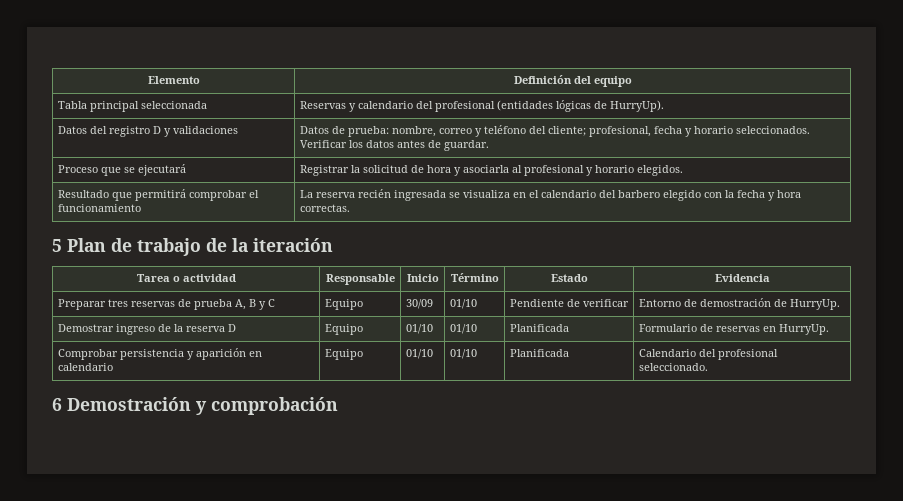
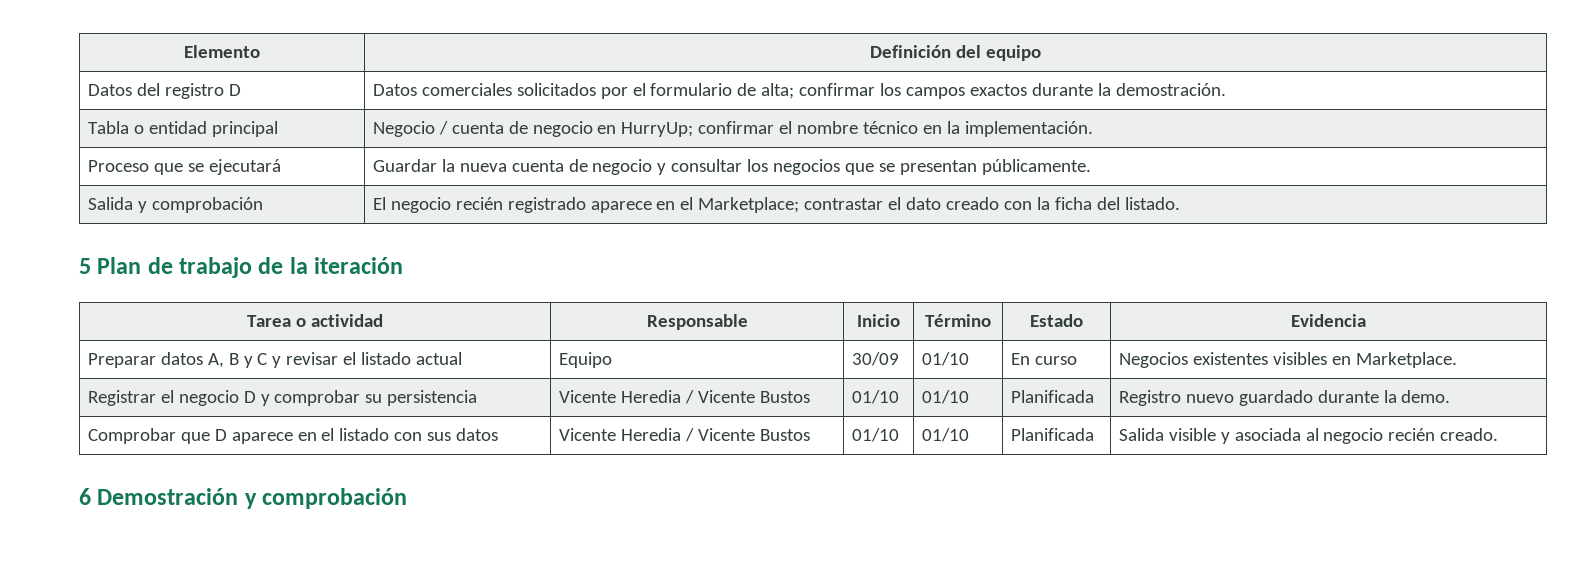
[57,101,207,112] [299,100,664,112] // Tabla principal seleccionada | Reservas y calendario del profesional (entidades lógicas de HurryUp). -> (1041, 53) none
[163,126,238,137] [299,125,810,137] [299,140,489,151] [57,164,186,176] [299,165,683,176] [57,189,259,201] [57,204,141,212] [299,189,801,201] [299,204,350,212] y validaciones | Datos de prueba: nombre, correo y teléfono del cliente; profesional, fecha y horario seleccionados. Verificar los datos antes de guardar. // Proceso que se ejecutará | Registrar la solicitud de hora y asociarla al profesional y horario elegidos. // Resultado que permitirá comprobar el funcionamiento | La reserva recién ingresada se visualiza en el calendario del barbero elegido con la fecha y hora correctas. -> [372,83,1227,99] [87,121,278,137] [372,121,1094,137] [87,159,281,175] [372,159,1092,175] [87,197,263,213] [372,197,1181,213] | Datos comerciales solicitados por el formulario de alta; confirmar los campos exactos durante la demostración. // Tabla o entidad principal | Negocio / cuenta de negocio en HurryUp; confirmar el nombre técnico en la implementación. // Proceso que se ejecutará | Guardar la nueva cuenta de negocio y consultar los negocios que se presentan públicamente. // Salida y comprobación | El negocio recién registrado aparece en el Marketplace; contrastar el dato creado con la ficha del listado.
[107,299,232,310] tres reservas de prueba -> [160,352,203,365] datos
[324,299,363,310] [405,299,433,309] [449,299,477,309] [509,299,629,307] [638,298,840,310] [57,324,236,335] [324,324,363,335] [405,324,433,334] [449,324,477,334] [509,324,569,332] [638,324,829,335] [57,348,262,360] [57,363,113,371] [324,349,363,360] [405,349,433,359] [449,349,477,359] [509,349,569,357] [638,349,778,360] [638,363,708,371] | Equipo | 30/09 | 01/10 | Pendiente de verificar | Entorno de demostración de HurryUp. // Demostrar ingreso de la reserva D | Equipo | 01/10 | 01/10 | Planificada | Formulario de reservas en HurryUp. // Comprobar persistencia y aparición en calendario | Equipo | 01/10 | 01/10 | Planificada | Calendario del profesional seleccionado. -> [272,352,463,368] [558,352,612,368] [851,352,899,366] [921,352,969,366] [1010,353,1077,365] [1118,352,1457,368] [87,390,478,406] [558,390,810,404] [851,390,899,404] [921,390,969,404] [1010,390,1094,403] [1118,390,1451,406] [87,428,499,444] [558,428,810,442] [851,428,899,442] [921,428,969,442] [1010,428,1094,441] [1118,428,1499,444] y revisar el listado actual | Equipo | 30/09 | 01/10 | En curso | Negocios existentes visibles en Marketplace. // Registrar el negocio D y comprobar su persistencia | Vicente Heredia / Vicente Bustos | 01/10 | 01/10 | Planificada | Registro nuevo guardado durante la demo. // Comprobar que D aparece en el listado con sus datos | Vicente Heredia / Vicente Bustos | 01/10 | 01/10 | Planificada | Salida visible y asociada al negocio recién creado.

